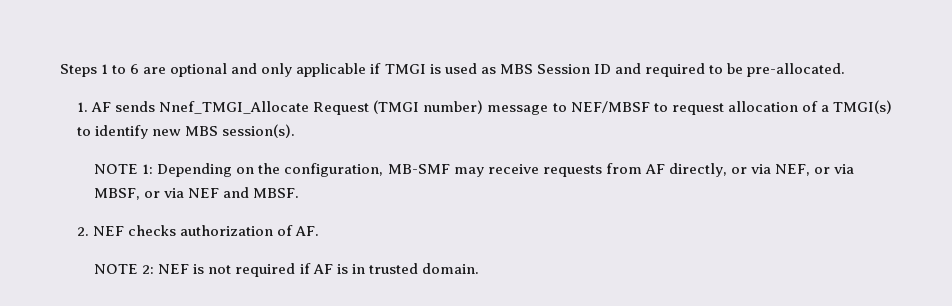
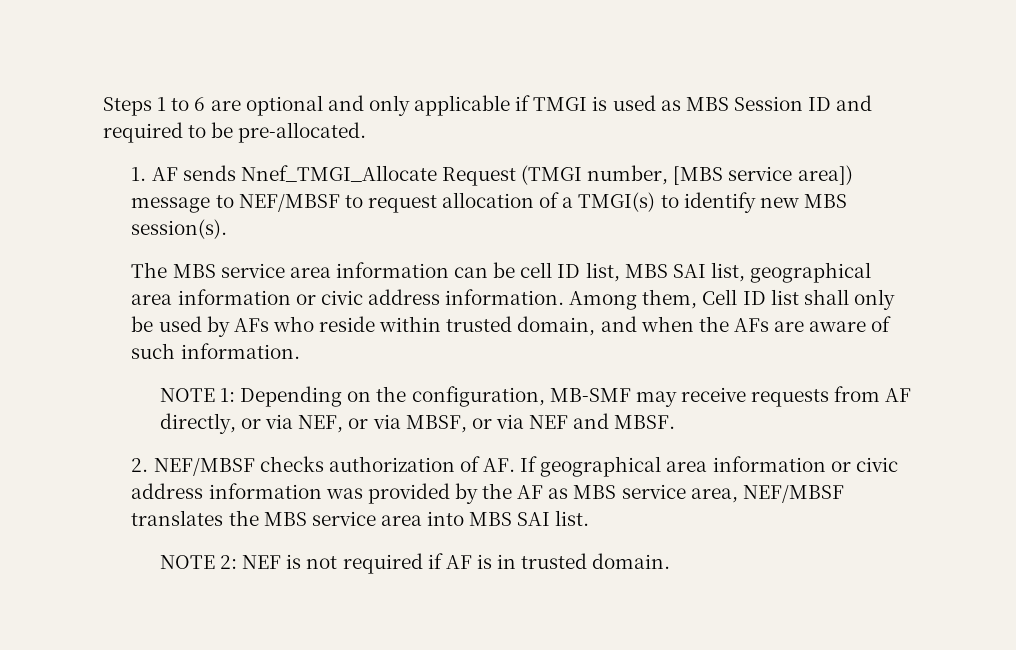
[423,100,484,114] number) -> [587,165,853,185] number, [MBS service area])
(296, 131) none -> [131,262,872,283] [131,289,896,310] [131,316,892,337] [131,343,300,359] // The MBS service area information can be cell ID list, MBS SAI list, geographical area information or civic address information. Among them, Cell ID list shall only be used by AFs who reside within trusted domain, and when the AFs are aware of such information.
[93,226,125,236] NEF -> [153,458,255,476] NEF/MBSF
(320, 231) none -> [520,456,898,477] [131,483,844,504] [131,510,590,526] If geographical area information or civic address information was provided by the AF as MBS service area, NEF/MBSF translates the MBS service area into MBS SAI list.

